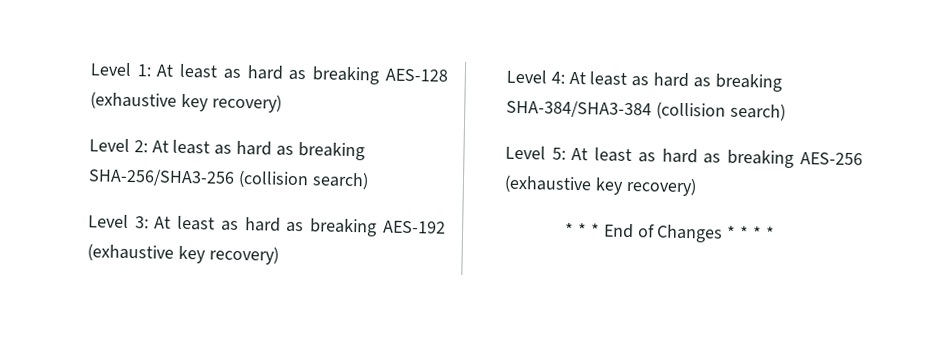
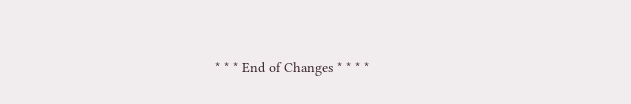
[89,62,449,85] [89,91,282,113] [88,138,365,161] [87,168,369,190] [87,214,447,237] [86,243,279,265] [505,69,782,92] [505,99,786,121] [504,145,863,168] [503,174,697,197] Level 1: At least as hard as breaking AES-128 (exhaustive key recovery) // Level 2: At least as hard as breaking SHA-256/SHA3-256 (collision search) // Level 3: At least as hard as breaking AES-192 (exhaustive key recovery) // Level 4: At least as hard as breaking SHA-384/SHA3-384 (collision search) // Level 5: At least as hard as breaking AES-256 (exhaustive key recovery) // -> (214, 67) none

